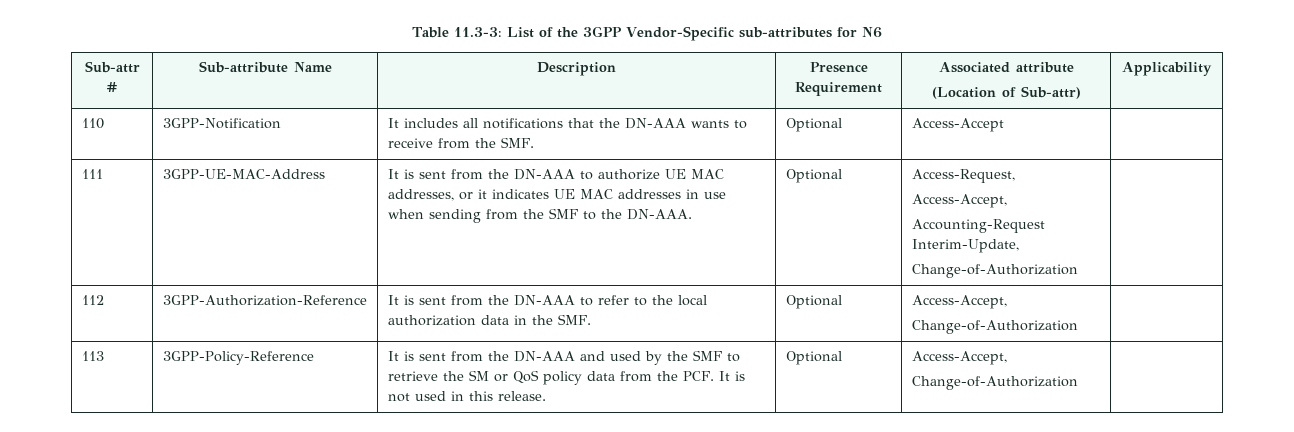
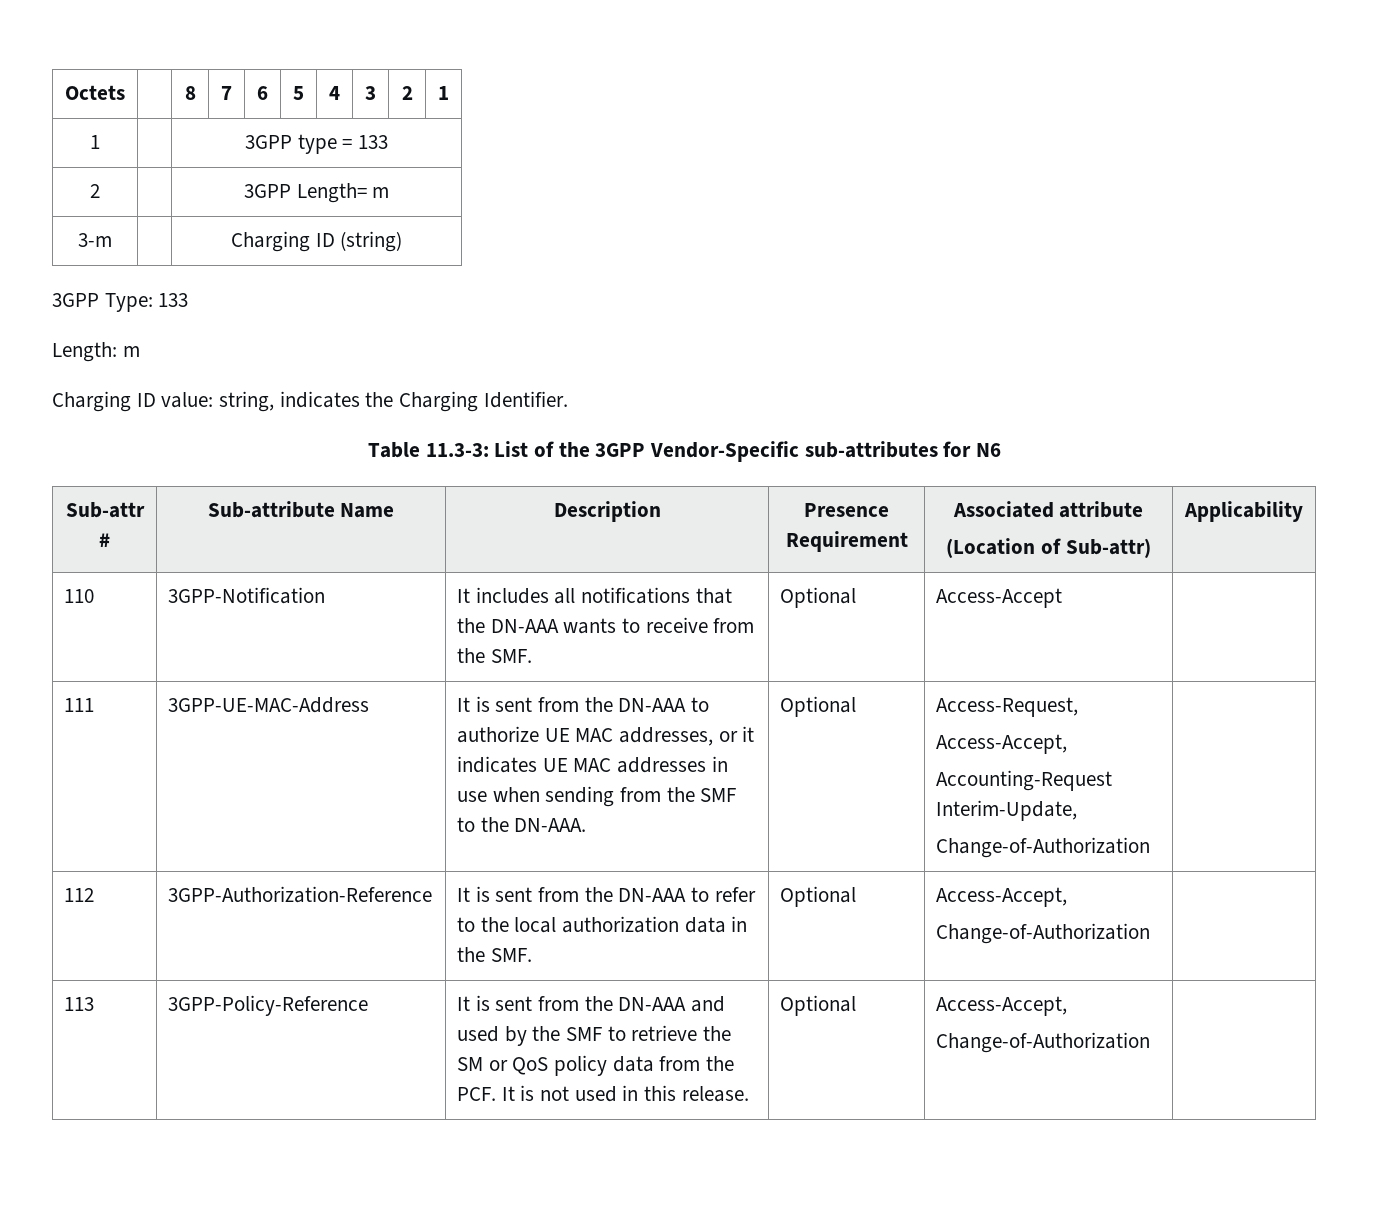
(412, 32) none -> [65,85,125,100] [184,86,196,100] [221,86,232,100] [257,86,268,100] [293,86,304,100] [329,86,340,100] [365,86,376,100] [401,86,413,100] [438,86,449,100] [90,135,100,149] [244,134,389,154] [90,184,100,198] [243,183,390,203] [78,233,112,247] [230,231,403,252] [52,293,189,312] [52,342,140,362] [52,391,568,412] Octets | | 8 | 7 | 6 | 5 | 4 | 3 | 2 | 1 // 1 | | 3GPP type = 133 // 2 | | 3GPP Length= m // 3-m | | Charging ID (string) // 3GPP Type: 133 // Length: m // Charging ID value: string, indicates the Charging Identifier. //

